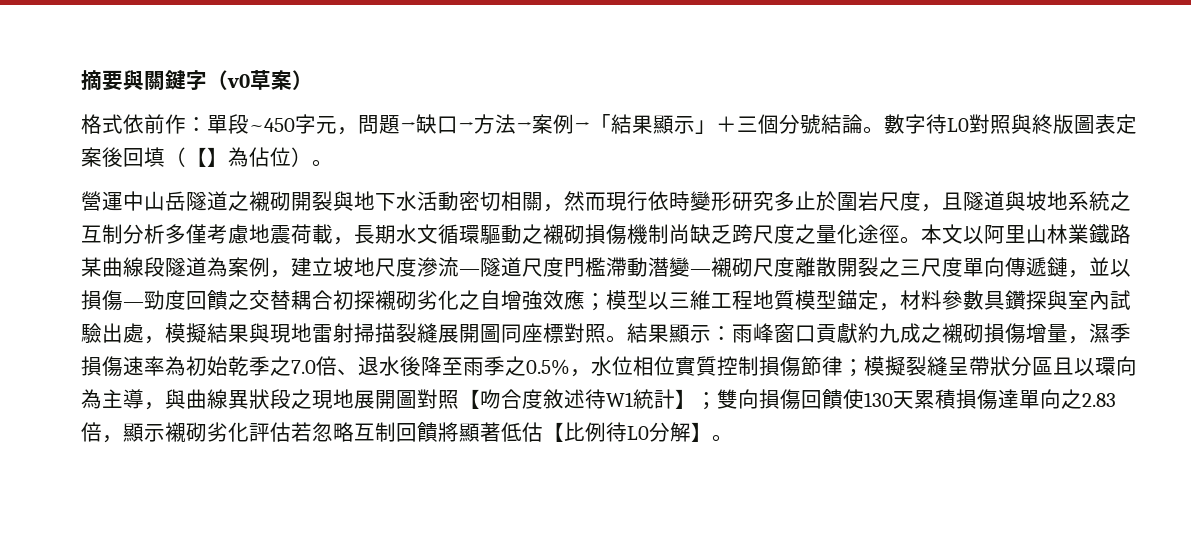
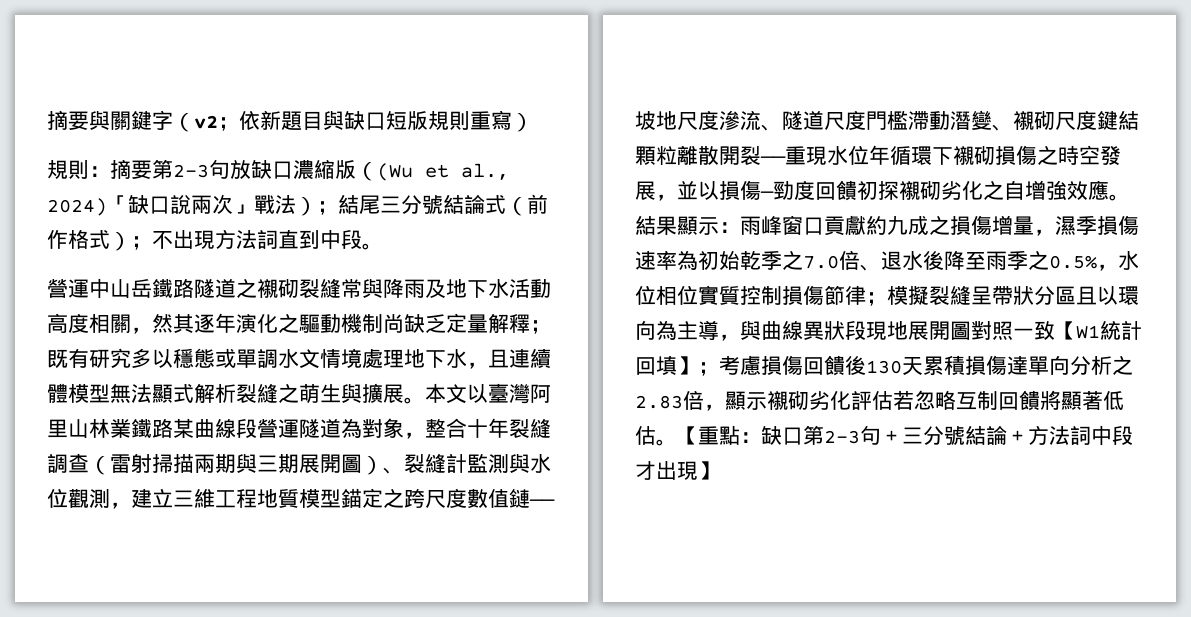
[227,70,313,90] [81,114,1137,135] [81,147,312,167] v0草案） // 格式依前作：單段~450字元，問題→缺口→方法→案例→「結果顯示」＋三個分號結論。數字待L0對照與終版圖表定案後回填（【】為佔位） -> [194,110,533,132] [47,159,509,181] [47,194,548,216] [47,229,362,251] v2；依新題目與缺口短版規則重寫） // 規則：摘要第2–3句放缺口濃縮版（(Wu et al., 2024)「缺口說兩次」戰法）；結尾三分號結論式（前作格式）；不出現方法詞直到中段
(186, 201) none -> [152,278,194,298] 鐵路
[291,191,354,211] 開裂與 -> [299,278,446,298] 裂縫常與降雨及
[459,191,501,211] 密切 -> [47,313,89,333] 高度
[585,191,1131,212] [81,224,900,245] 而現行依時變形研究多止於圍岩尺度，且隧道與坡地系統之互制分析多僅考慮地震荷載，長期水文循環驅動之襯砌損傷機制尚缺乏跨尺度之量化途徑 -> [173,313,551,334] [47,348,551,369] [47,383,404,403] 其逐年演化之驅動機制尚缺乏定量解釋；既有研究多以穩態或單調水文情境處理地下水，且連續體模型無法顯式解析裂縫之萌生與擴展
(984, 235) none -> [488,383,530,404] 臺灣
[165,257,333,278] 隧道為案例，建立 -> [257,418,551,439] [47,453,551,475] [47,488,555,509] 營運隧道為對象，整合十年裂縫調查（雷射掃描兩期與三期展開圖）、裂縫計監測與水位觀測，建立三維工程地質模型錨定之跨尺度數值鏈——
[459,269,480,275] — -> [761,124,782,131] 、
[690,269,711,275] — -> [992,124,1013,131] 、
[795,257,1068,277] 離散開裂之三尺度單向傳遞鏈 -> [1097,111,1139,130] [635,145,1121,166] [635,181,656,200] 鍵結顆粒離散開裂——重現水位年循環下襯砌損傷之時空發展
[228,290,333,310] 之交替耦合 -> (857, 190) none
[585,290,1131,311] [81,323,606,344] ；模型以三維工程地質模型錨定，材料參數具鑽探與室內試驗出處，模擬結果與現地雷射掃描裂縫展開圖同座標對照 -> (1109, 190) none
[942,323,984,343] 襯砌 -> (950, 225) none
[291,389,312,409] 之 -> (866, 330) none
[459,389,759,410] 【吻合度敘述待W1統計】；雙向 -> [1013,320,1142,340] [635,355,761,376] 一致【W1統計回填】；考慮
[843,389,864,409] 使 -> [845,355,866,375] 後
(1061, 399) none -> [1070,356,1112,375] 分析
[543,422,733,442] 【比例待L0分解】。 -> [656,425,1133,446] [635,461,719,480] 。【重點：缺口第2-3句＋三分號結論＋方法詞中段才出現】

